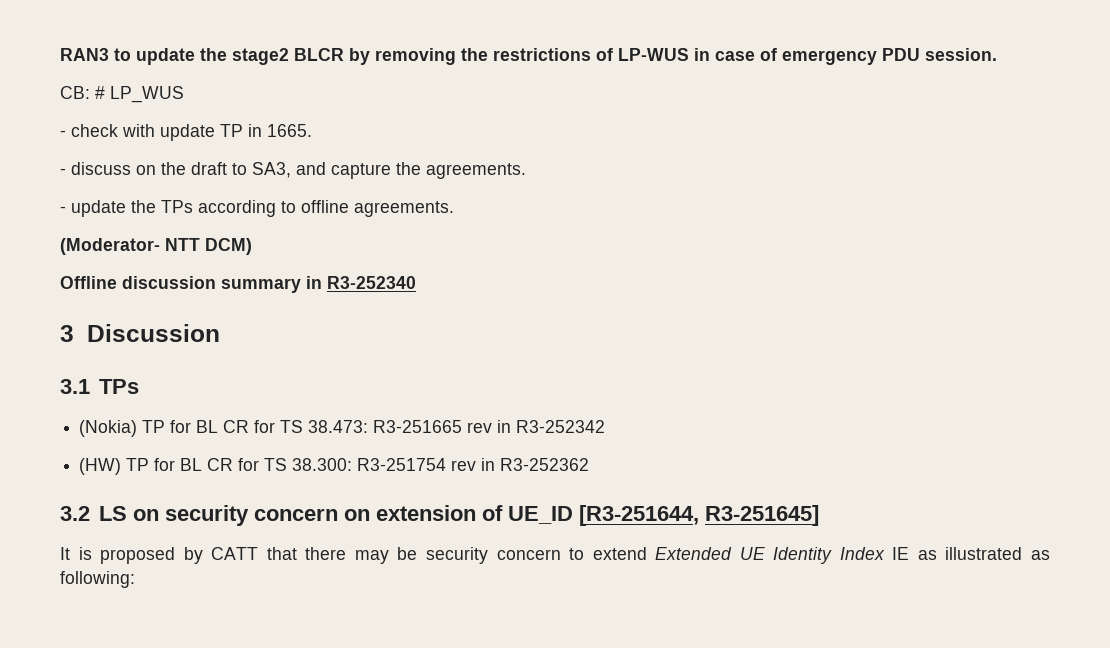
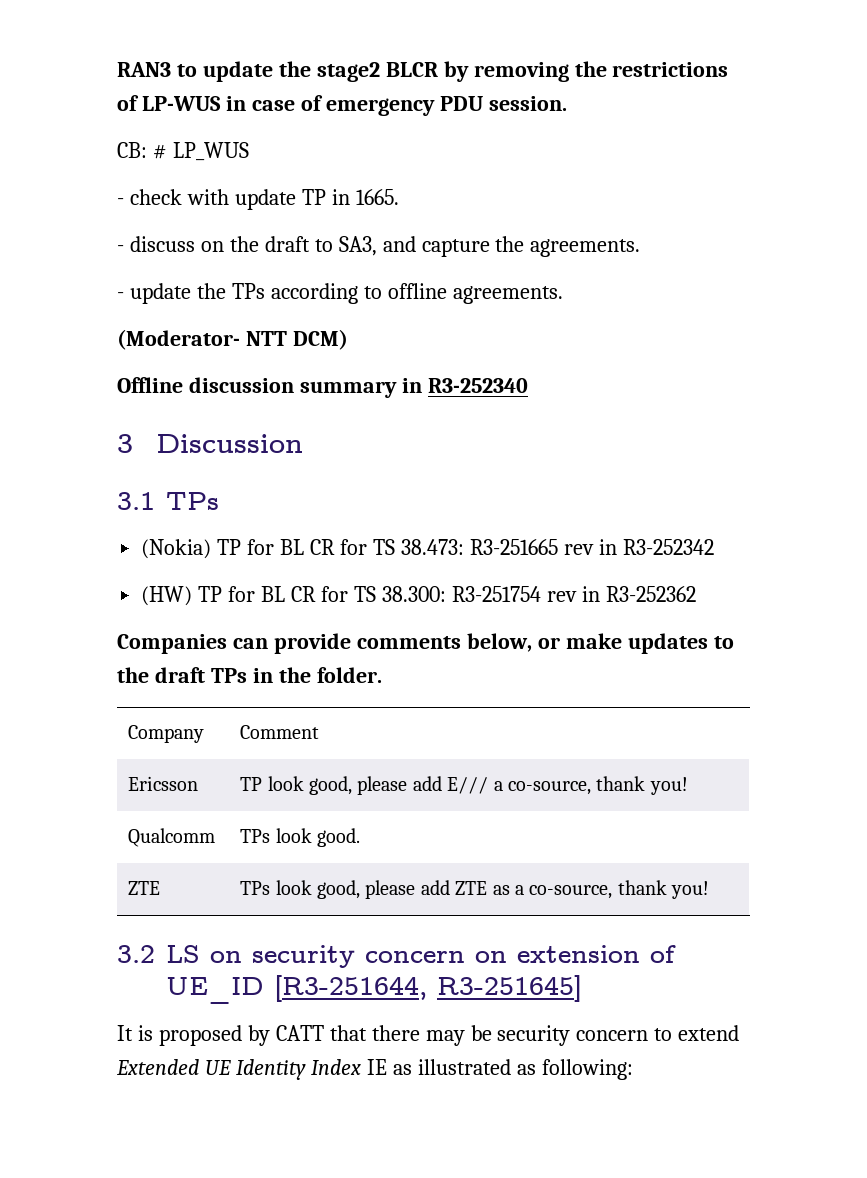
(590, 464) none -> [117,633,734,654] [117,667,382,683] [128,725,205,743] [240,725,320,739] [128,776,199,791] [240,776,688,795] [128,828,216,847] [240,828,360,847] [128,881,161,895] [240,880,710,899] // Companies can provide comments below, or make updates to the draft TPs in the folder. // Company | Comment // Ericsson | TP look good, please add E/// a co-source, thank you! // Qualcomm | TPs look good. // ZTE | TPs look good, please add ZTE as a co-source, thank you!

